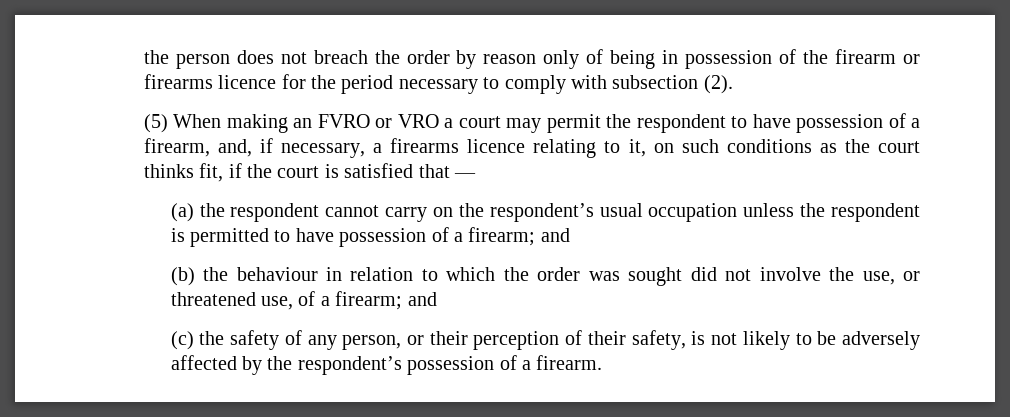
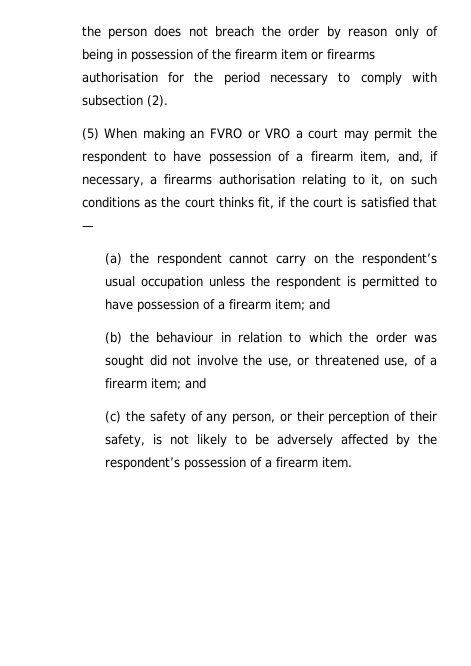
(897, 56) none -> [280,49,307,60] item
[218,75,277,89] licence -> [81,72,158,83] authorisation
[143,138,210,157] firearm, -> [310,151,391,163] firearm item,
[467,139,526,153] licence -> [218,174,295,185] authorisation
[468,227,536,246] firearm; -> [229,299,306,311] firearm item;
[335,291,403,310] firearm; -> [105,378,182,390] firearm item;
[536,355,603,370] firearm. -> [276,457,353,468] firearm item.

